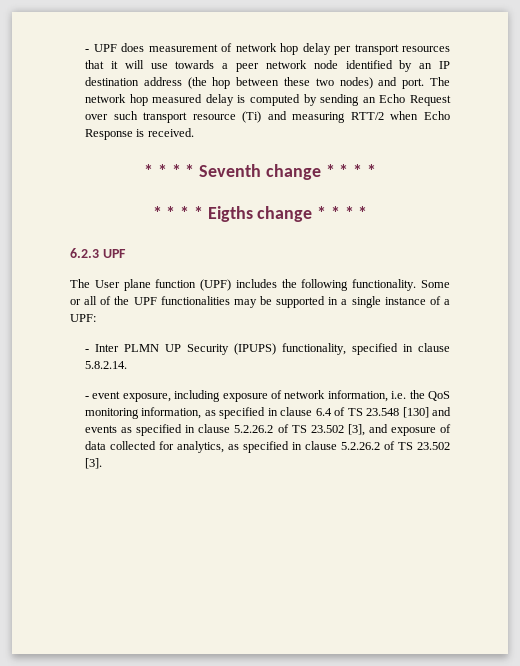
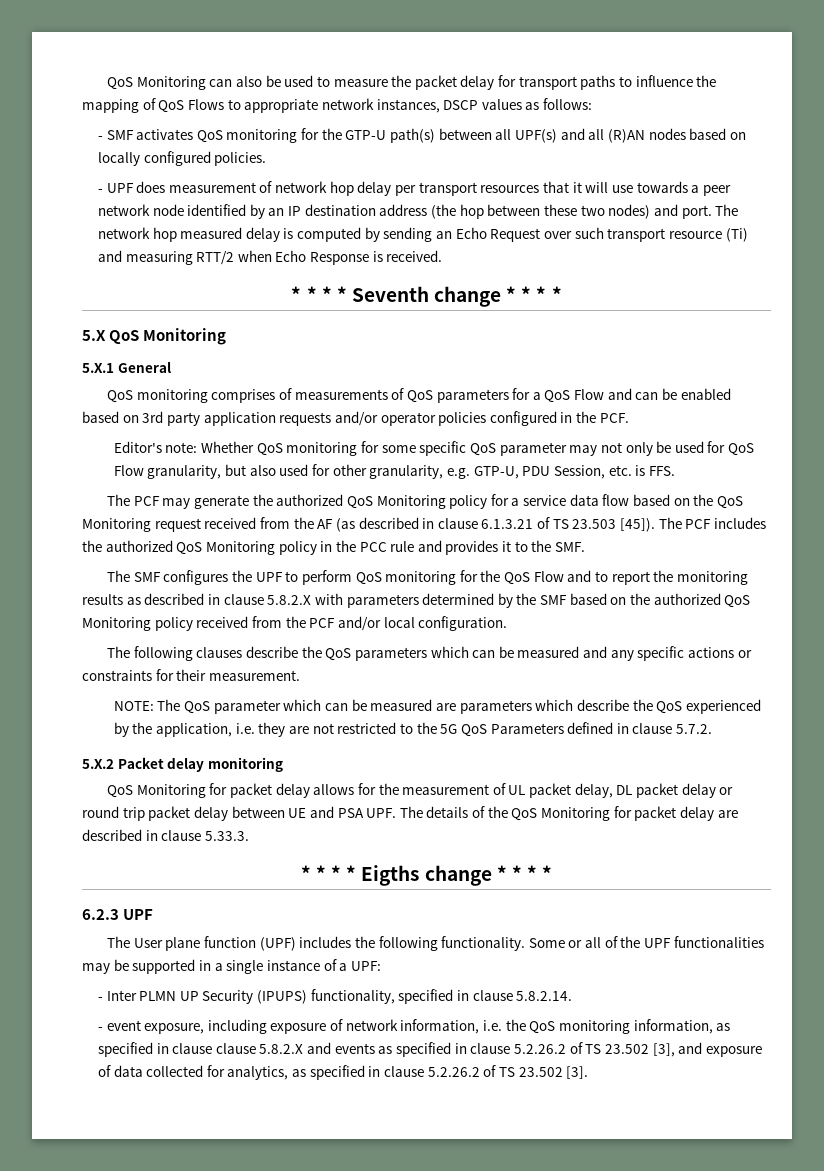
(85, 50) none -> [107,75,717,90] [82,98,593,113] [97,128,746,143] [97,151,267,166] QoS Monitoring can also be used to measure the packet delay for transport paths to influence the mapping of QoS Flows to appropriate network instances, DSCP values as follows: // - SMF activates QoS monitoring for the GTP-U path(s) between all UPF(s) and all (R)AN nodes based on locally configured policies. //
(376, 170) none -> [82,328,227,345] [82,362,171,373] [107,388,731,403] [82,411,629,426] [113,441,755,456] [113,464,675,479] [107,494,743,509] [82,517,766,532] [82,540,586,555] [107,570,748,585] [82,593,751,608] [82,616,508,631] [107,646,752,661] [82,669,300,681] [113,699,761,714] [113,722,713,737] [82,757,283,772] [107,783,734,798] [82,806,738,821] [82,829,249,841] // 5.X QoS Monitoring // 5.X.1 General // QoS monitoring comprises of measurements of QoS parameters for a QoS Flow and can be enabled based on 3rd party application requests and/or operator policies configured in the PCF. // Editor's note: Whether QoS monitoring for some specific QoS parameter may not only be used for QoS Flow granularity, but also used for other granularity, e.g. GTP-U, PDU Session, etc. is FFS. // The PCF may generate the authorized QoS Monitoring policy for a service data flow based on the QoS Monitoring request received from the AF (as described in clause 6.1.3.21 of TS 23.503 [45]). The PCF includes the authorized QoS Monitoring policy in the PCC rule and provides it to the SMF. // The SMF configures the UPF to perform QoS monitoring for the QoS Flow and to report the monitoring results as described in clause 5.8.2.X with parameters determined by the SMF based on the authorized QoS Monitoring policy received from the PCF and/or local configuration. // The following clauses describe the QoS parameters which can be measured and any specific actions or constraints for their measurement. // NOTE: The QoS parameter which can be measured are parameters which describe the QoS experienced by the application, i.e. they are not restricted to the 5G QoS Parameters defined in clause 5.7.2. // 5.X.2 Packet delay monitoring // QoS Monitoring for packet delay allows for the measurement of UL packet delay, DL packet delay or round trip packet delay between UE and PSA UPF. The details of the QoS Monitoring for packet delay are described in clause 5.33.3.
[315,407,429,418] 6.4 of TS 23.548 [130] -> [215,1043,304,1054] clause 5.8.2.X

